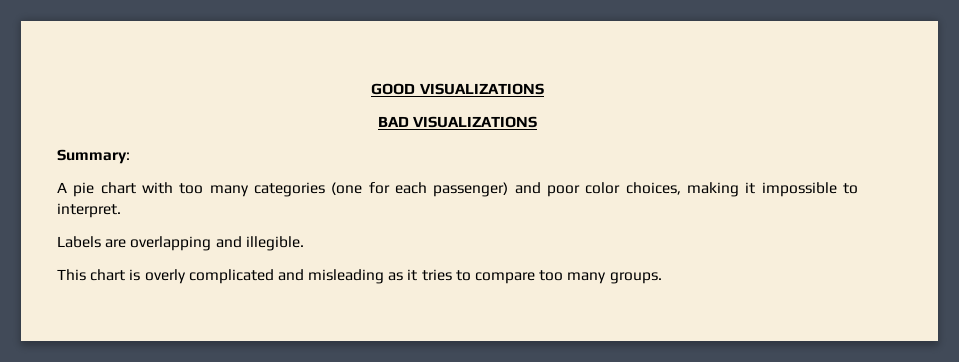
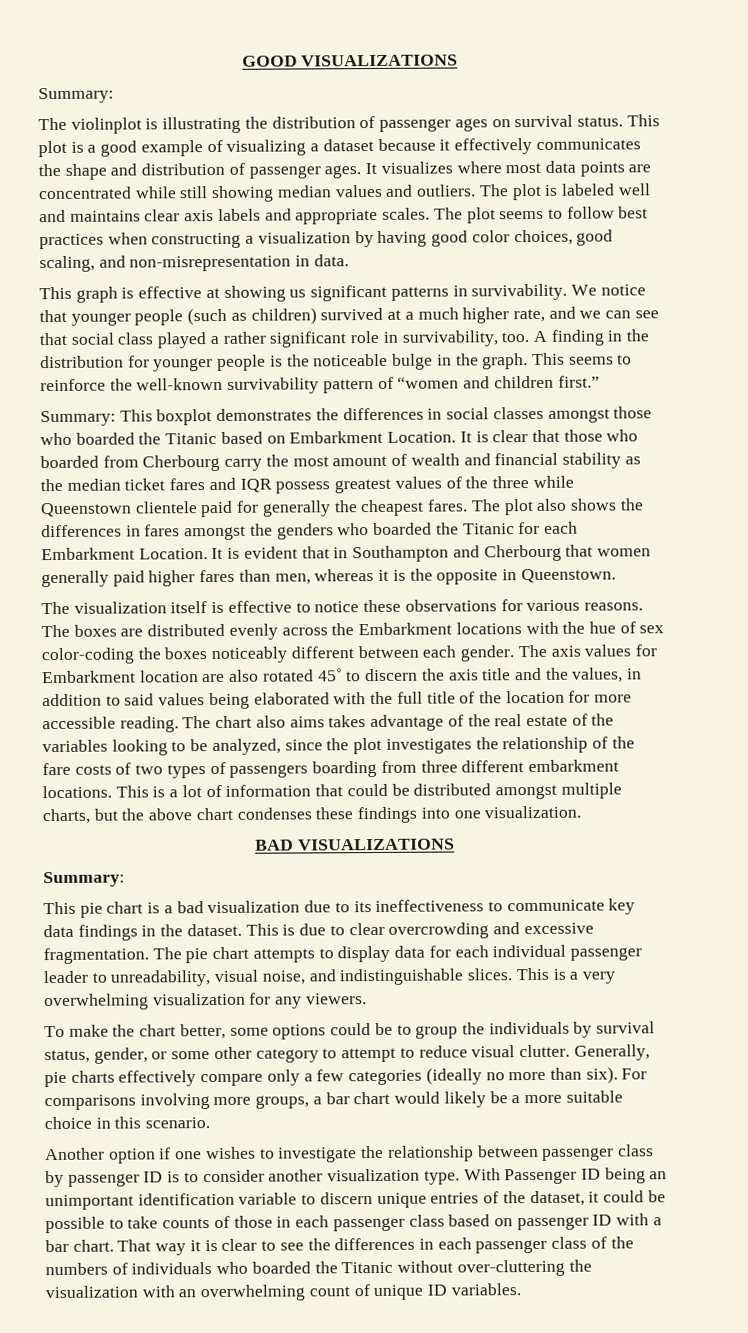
(544, 89) none -> [38,87,114,104] [38,114,660,134] [38,137,641,158] [38,160,652,180] [38,183,651,203] [39,206,649,225] [39,229,614,250] [39,254,349,273] [39,283,646,303] [39,306,659,326] [39,329,650,349] [40,352,633,372] [40,375,600,394] [40,406,653,427] [40,429,639,446] [40,452,641,472] [40,475,574,494] [40,498,644,518] [41,521,578,541] [41,544,651,563] [41,568,616,588] [41,599,643,615] [41,621,665,640] [41,644,657,665] [42,667,643,684] [42,690,633,710] [42,713,615,733] [42,736,635,756] [42,759,619,779] [42,782,622,800] [42,805,582,825] // Summary: // The violinplot is illustrating the distribution of passenger ages on survival status. This plot is a good example of visualizing a dataset because it effectively communicates the shape and distribution of passenger ages. It visualizes where most data points are concentrated while still showing median values and outliers. The plot is labeled well and maintains clear axis labels and appropriate scales. The plot seems to follow best practices when constructing a visualization by having good color choices, good scaling, and non-misrepresentation in data. // This graph is effective at showing us significant patterns in survivability. We notice that younger people (such as children) survived at a much higher rate, and we can see that social class played a rather significant role in survivability, too. A finding in the distribution for younger people is the noticeable bulge in the graph. This seems to reinforce the well-known survivability pattern of “women and children first.” // Summary: This boxplot demonstrates the differences in social classes amongst those who boarded the Titanic based on Embarkment Location. It is clear that those who boarded from Cherbourg carry the most amount of wealth and financial stability as the median ticket fares and IQR possess greatest values of the three while Queenstown clientele paid for generally the cheapest fares. The plot also shows the differences in fares amongst the genders who boarded the Titanic for each Embarkment Location. It is evident that in Southampton and Cherbourg that women generally paid higher fares than men, whereas it is the opposite in Queenstown. // The visualization itself is effective to notice these observations for various reasons. The boxes are distributed evenly across the Embarkment locations with the hue of sex color-coding the boxes noticeably different between each gender. The axis values for Embarkment location are also rotated 45˚ to discern the axis title and the values, in addition to said values being elaborated with the full title of the location for more accessible reading. The chart also aims takes advantage of the real estate of the variables looking to be analyzed, since the plot investigates the relationship of the fare costs of two types of passengers boarding from three different embarkment locations. This is a lot of information that could be distributed amongst multiple charts, but the above chart condenses these findings into one visualization.
[57,182,859,197] [57,203,121,218] [57,236,304,251] [57,269,662,284] A pie chart with too many categories (one for each passenger) and poor color choices, making it impossible to interpret. // Labels are overlapping and illegible. // This chart is overly complicated and misleading as it tries to compare too many groups. -> [43,898,636,918] [43,922,594,941] [43,944,642,965] [43,967,615,987] [44,992,367,1011] [44,1021,656,1040] [44,1044,650,1064] [44,1066,648,1088] [44,1090,623,1111] [44,1116,211,1130] [45,1144,654,1164] [45,1167,668,1188] [45,1190,666,1211] [45,1213,662,1234] [45,1236,634,1256] [45,1259,592,1277] [45,1283,521,1302] This pie chart is a bad visualization due to its ineffectiveness to communicate key data findings in the dataset. This is due to clear overcrowding and excessive fragmentation. The pie chart attempts to display data for each individual passenger leader to unreadability, visual noise, and indistinguishable slices. This is a very overwhelming visualization for any viewers. // To make the chart better, some options could be to group the individuals by survival status, gender, or some other category to attempt to reduce visual clutter. Generally, pie charts effectively compare only a few categories (ideally no more than six). For comparisons involving more groups, a bar chart would likely be a more suitable choice in this scenario. // Another option if one wishes to investigate the relationship between passenger class by passenger ID is to consider another visualization type. With Passenger ID being an unimportant identification variable to discern unique entries of the dataset, it could be possible to take counts of those in each passenger class based on passenger ID with a bar chart. That way it is clear to see the differences in each passenger class of the numbers of individuals who boarded the Titanic without over-cluttering the visualization with an overwhelming count of unique ID variables.

